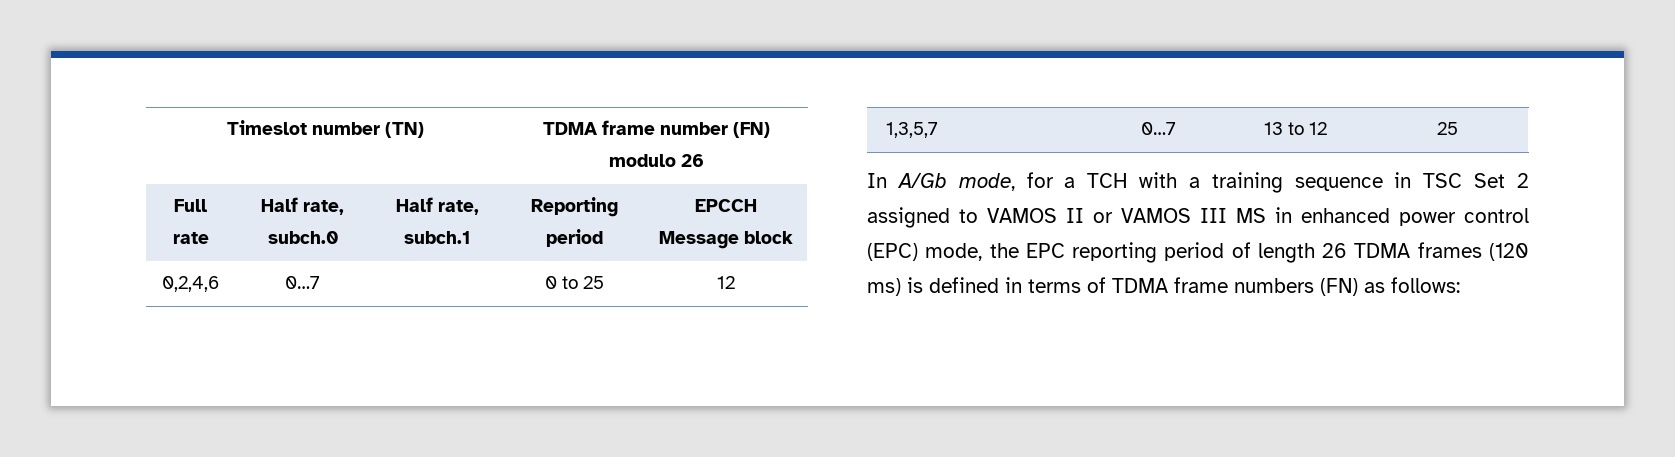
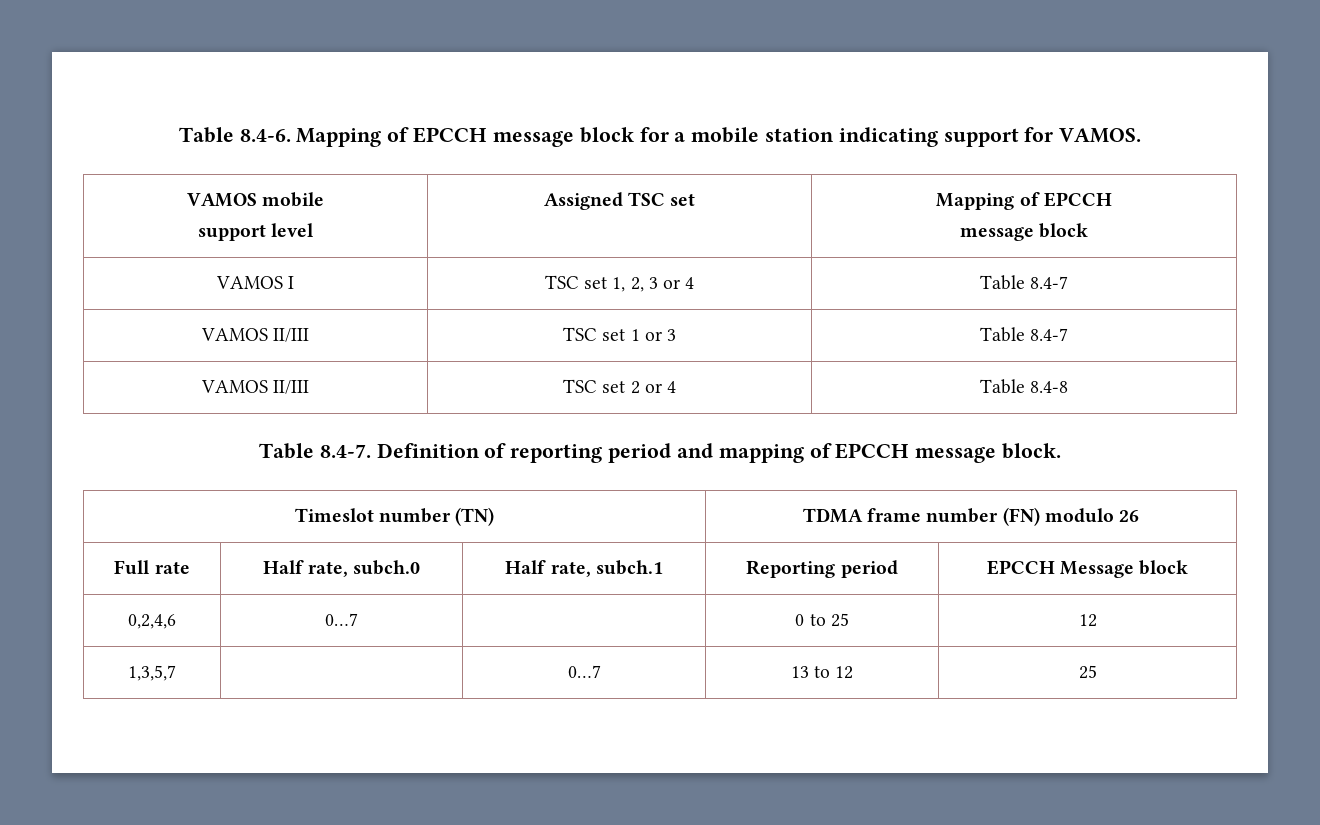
(227, 127) none -> [178,127,1142,147] [186,192,325,207] [197,223,315,241] [543,192,696,210] [936,192,1112,210] [959,223,1089,241] [215,276,295,289] [544,275,695,292] [979,275,1069,290] [200,328,310,342] [562,327,677,341] [979,327,1069,342] [200,380,310,394] [562,379,677,394] [979,379,1069,394] [259,443,1061,463] Table 8.4-6. Mapping of EPCCH message block for a mobile station indicating support for VAMOS. // VAMOS mobile // support level | Assigned TSC set | Mapping of EPCCH // message block // VAMOS I | TSC set 1, 2, 3 or 4 | Table 8.4-7 // VAMOS II/III | TSC set 1 or 3 | Table 8.4-7 // VAMOS II/III | TSC set 2 or 4 | Table 8.4-8 // Table 8.4-7. Definition of reporting period and mapping of EPCCH message block. //
[867,172,1529,193] [867,207,1529,228] [867,242,1529,263] [867,277,1460,296] // In A/Gb mode, for a TCH with a training sequence in TSC Set 2 assigned to VAMOS II or VAMOS III MS in enhanced power control (EPC) mode, the EPC reporting period of length 26 TDMA frames (120 ms) is defined in terms of TDMA frame numbers (FN) as follows: -> (1097, 672) none

